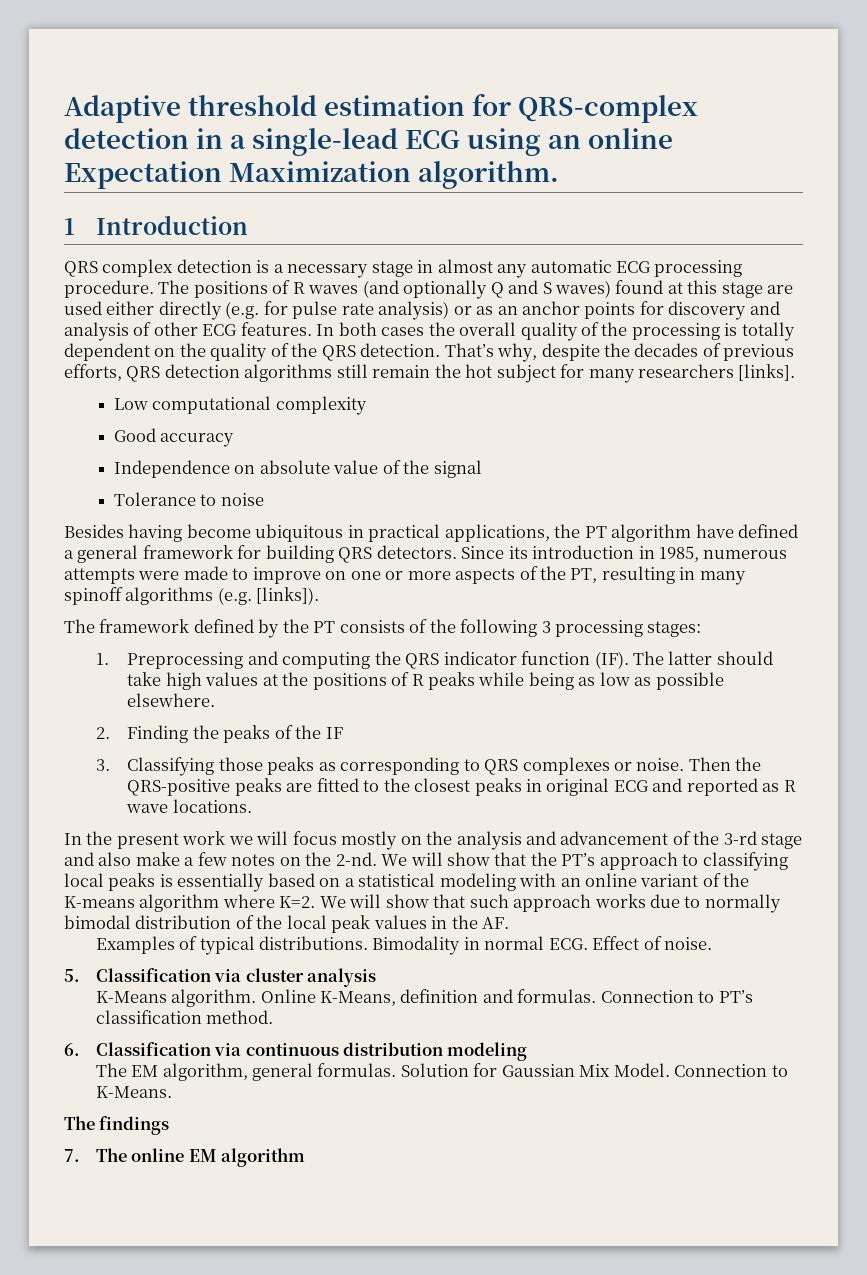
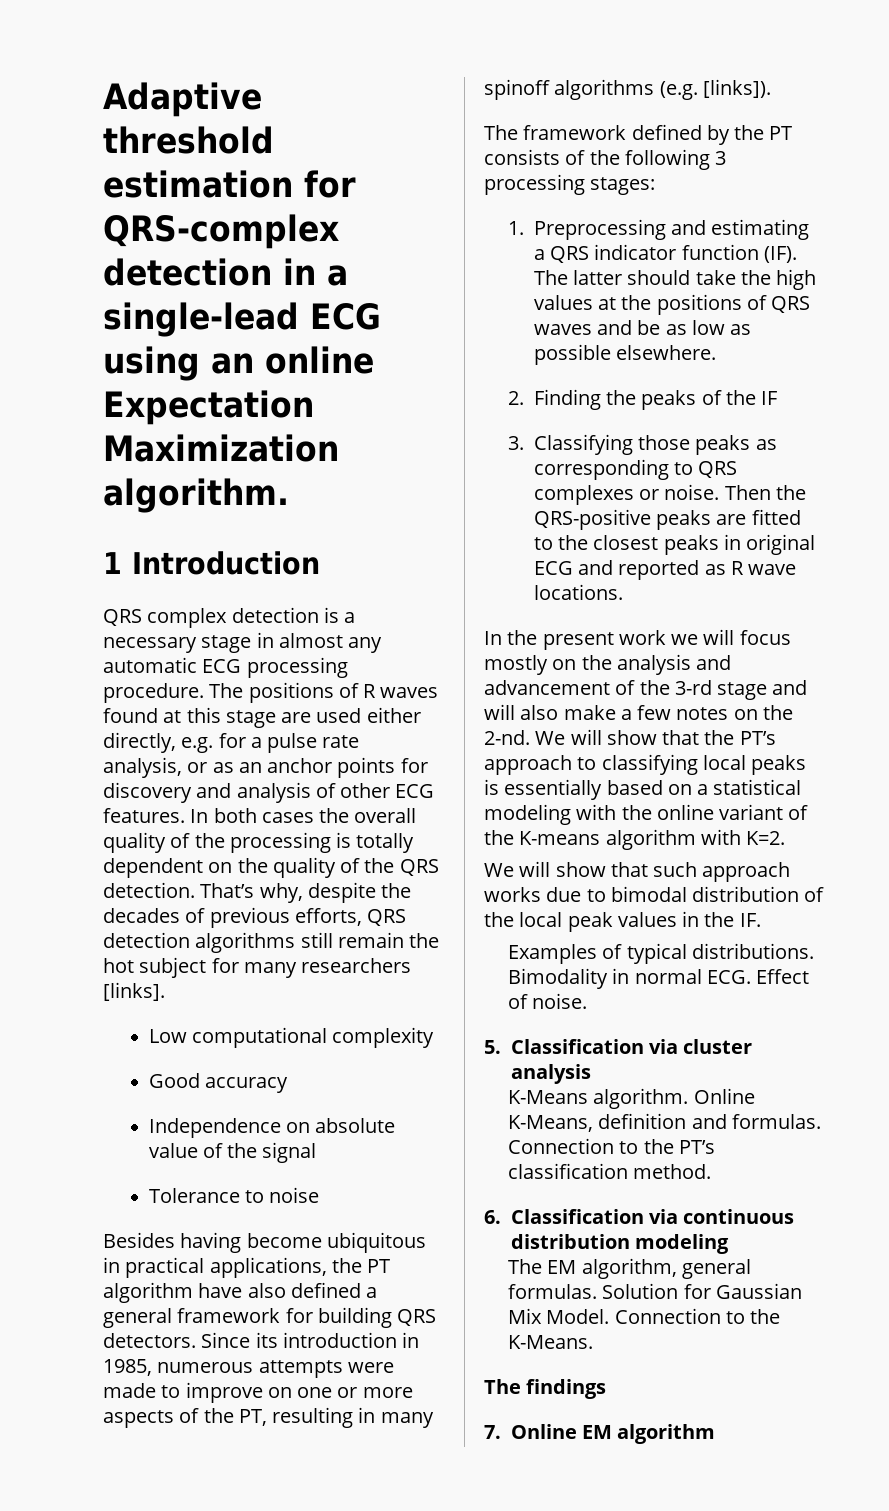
[362,280,612,299] (and optionally Q and S waves) -> (439, 692) none
[158,301,288,320] directly (e.g. for -> [103,732,262,753] directly, e.g. for a
[378,301,450,320] analysis) -> [103,757,182,778] analysis,
(734, 531) none -> [247,1283,286,1298] also
[282,651,401,669] computing the -> [711,219,810,240] [533,249,545,260] estimating a
(162, 679) none -> [740,270,771,285] the
[411,672,574,690] R peaks while being -> [771,296,811,313] [533,320,661,335] QRS waves and be
(94, 859) none -> [484,704,515,720] will
[560,878,581,887] an -> [621,805,652,820] the
[222,894,275,908] where -> [700,829,741,845] with
(316, 902) none -> (786, 838) //
[704,894,781,913] normally -> (606, 895) none
[482,917,510,929] AF. -> [739,913,761,927] IF.
(715, 997) none -> [643,1139,674,1154] the
(788, 1071) none -> [750,1309,781,1324] the
[95,1148,185,1162] The online -> [510,1424,577,1439] Online

